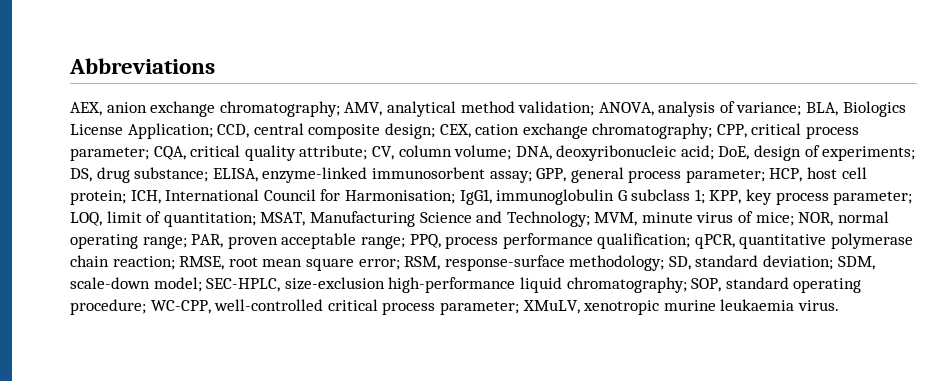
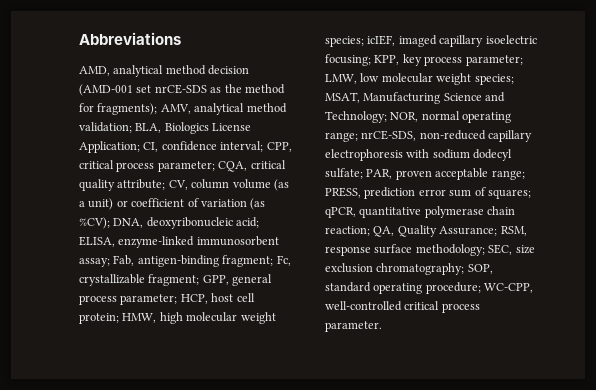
[70,101,906,117] [70,123,713,139] AEX, anion exchange chromatography; AMV, analytical method validation; ANOVA, analysis of variance; BLA, Biologics License Application; CCD, central composite design; CEX, cation exchange chromatography; -> [79,65,250,77] [79,84,285,96] [79,103,287,115] [79,122,252,134] [79,141,264,153] AMD, analytical method decision (AMD-001 set nrCE-SDS as the method for fragments); AMV, analytical method validation; BLA, Biologics License Application; CI, confidence interval;
[454,145,916,161] [70,167,532,183] volume; DNA, deoxyribonucleic acid; DoE, design of experiments; DS, drug substance; ELISA, enzyme-linked immunosorbent assay; -> [232,179,289,191] [79,198,266,210] [79,217,260,229] [79,236,279,248] [79,255,291,267] [79,274,200,286] volume (as a unit) or coefficient of variation (as %CV); DNA, deoxyribonucleic acid; ELISA, enzyme-linked immunosorbent assay; Fab, antigen-binding fragment; Fc, crystallizable fragment;
[130,189,913,205] [70,211,256,227] ICH, International Council for Harmonisation; IgG1, immunoglobulin G subclass 1; KPP, key process parameter; LOQ, limit of quantitation; -> [122,312,276,324] [325,35,537,47] [325,54,523,66] [325,73,514,85] HMW, high molecular weight species; icIEF, imaged capillary isoelectric focusing; KPP, key process parameter; LMW, low molecular weight species;
[594,211,889,226] [70,233,691,249] MVM, minute virus of mice; NOR, normal operating range; PAR, proven acceptable range; PPQ, process performance qualification; -> [390,111,512,123] [325,130,533,142] [325,149,513,161] [325,168,525,180] [325,187,531,199] NOR, normal operating range; nrCE-SDS, non-reduced capillary electrophoresis with sodium dodecyl sulfate; PAR, proven acceptable range; PRESS, prediction error sum of squares;
[179,255,875,271] [70,277,562,293] RMSE, root mean square error; RSM, response-surface methodology; SD, standard deviation; SDM, scale-down model; SEC-HPLC, size-exclusion high-performance liquid -> [373,225,527,237] [325,244,535,256] [325,263,373,273] QA, Quality Assurance; RSM, response surface methodology; SEC, size exclusion
[439,299,839,315] parameter; XMuLV, xenotropic murine leukaemia virus. -> [325,321,382,332] parameter.

